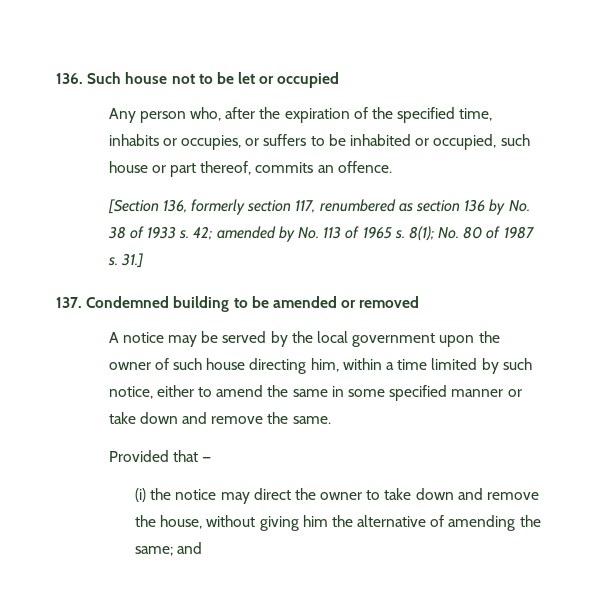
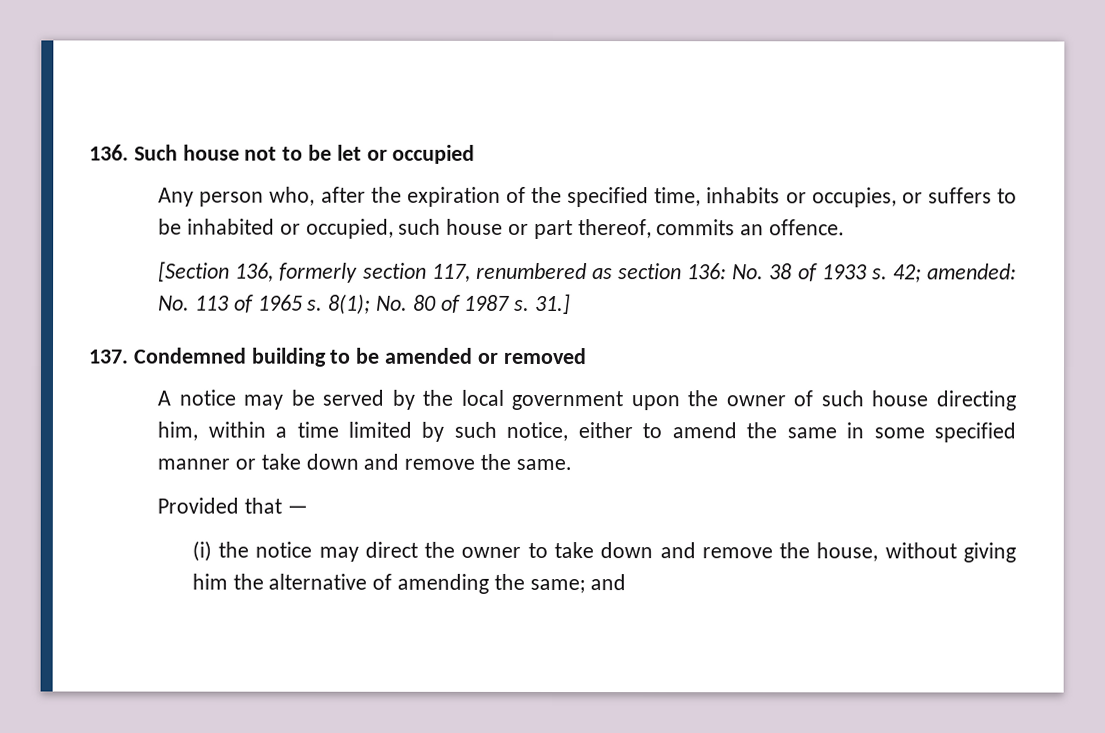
[464,199,506,215] 136 by -> [687,263,728,280] 136:
[216,226,295,242] amended by -> [927,263,1017,280] amended:

